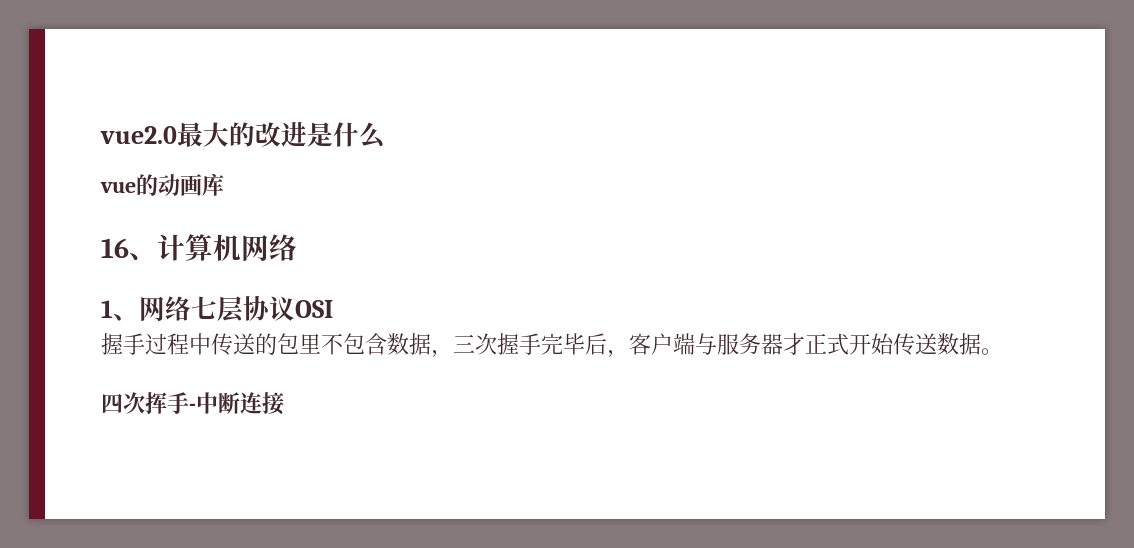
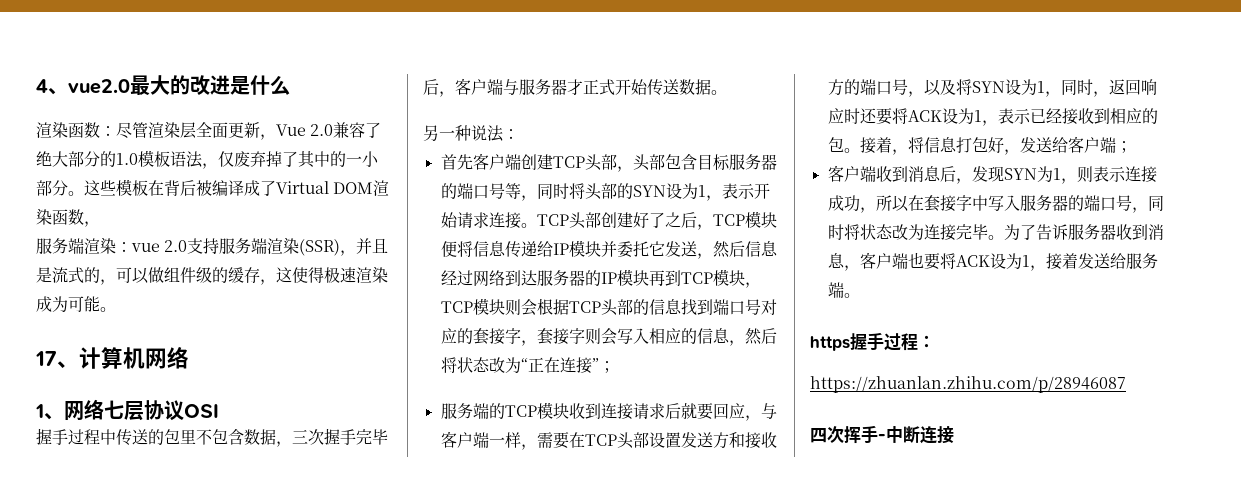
(100, 135) none -> [36,79,68,95] 4、
[100,173,224,196] [101,238,129,258] vue的动画库 // 16 -> [36,122,382,140] [36,150,379,169] [36,179,390,197] [36,209,100,227] [36,238,389,256] [36,267,388,285] [36,296,116,312] [35,351,57,366] 渲染函数：尽管渲染层全面更新，Vue 2.0兼容了绝大部分的1.0模板语法，仅废弃掉了其中的一小部分。这些模板在背后被编译成了Virtual DOM渲染函数， // 服务端渲染：vue 2.0支持服务端渲染(SSR)，并且是流式的，可以做组件级的缓存，这使得极速渲染成为可能。 // 17
(1003, 351) none -> [423,125,519,142] [440,153,777,172] [440,183,770,201] [440,211,777,230] [440,240,778,259] [440,269,761,288] [440,298,777,316] [440,328,777,346] [440,357,615,374] [440,402,777,421] [440,431,777,450] [827,79,1157,97] [827,108,1158,126] [827,136,1132,155] [827,165,1157,184] [827,195,1164,213] [827,224,1164,241] [827,252,1158,271] [827,282,860,298] [810,332,935,351] [810,376,1126,393] // 另一种说法： // 首先客户端创建TCP头部，头部包含目标服务器的端口号等，同时将头部的SYN设为1，表示开始请求连接。TCP头部创建好了之后，TCP模块便将信息传递给IP模块并委托它发送，然后信息经过网络到达服务器的IP模块再到TCP模块，TCP模块则会根据TCP头部的信息找到端口号对应的套接字，套接字则会写入相应的信息，然后将状态改为“正在连接”； // 服务端的TCP模块收到连接请求后就要回应，与客户端一样，需要在TCP头部设置发送方和接收方的端口号，以及将SYN设为1，同时，返回响应时还要将ACK设为1，表示已经接收到相应的包。接着，将信息打包好，发送给客户端； // 客户端收到消息后，发现SYN为1，则表示连接成功，所以在套接字中写入服务器的端口号，同时将状态改为连接完毕。为了告诉服务器收到消息，客户端也要将ACK设为1，接着发送给服务端。 // https握手过程： // https://zhuanlan.zhihu.com/p/28946087

